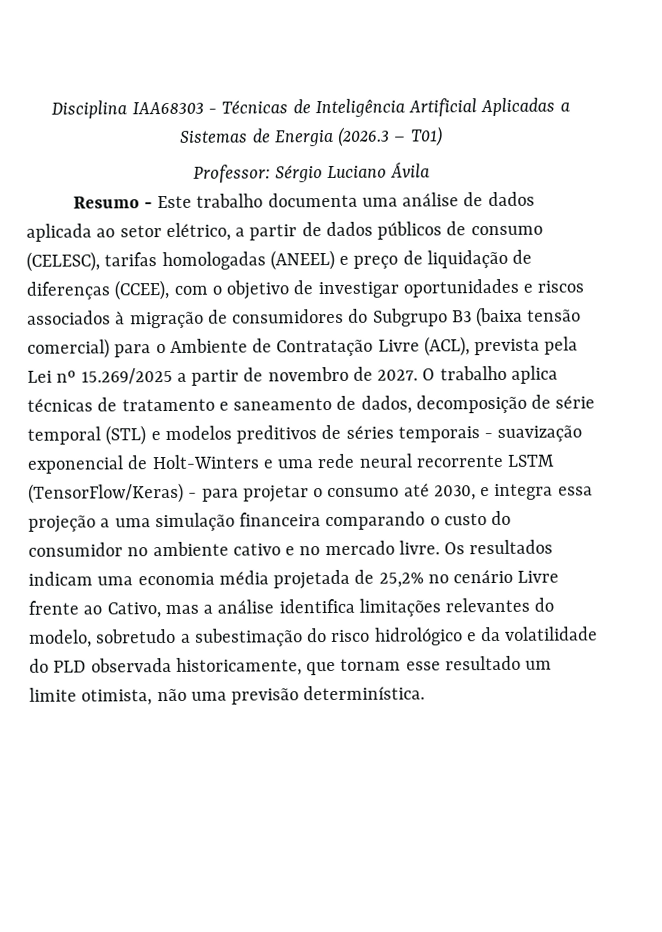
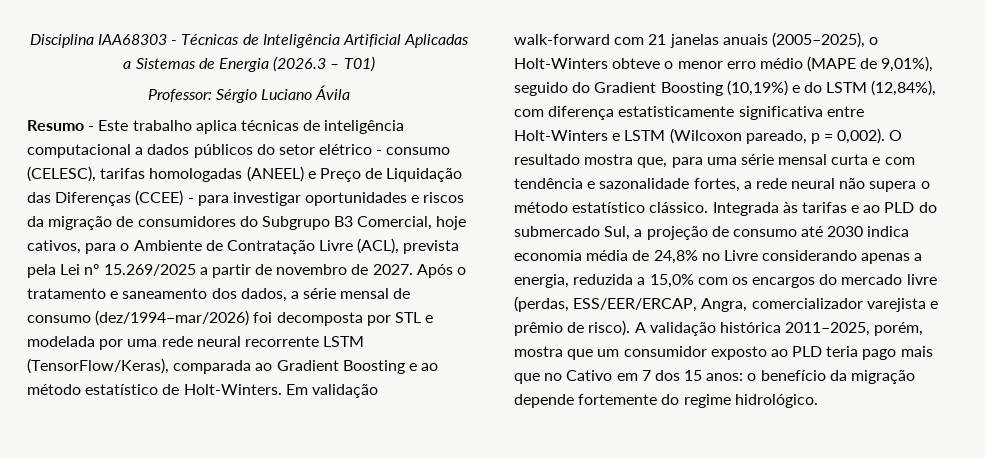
[267,191,535,208] [26,221,467,242] documenta uma análise de dados aplicada ao setor elétrico, a partir de dados públicos de -> [195,120,405,134] [27,144,383,158] aplica técnicas de inteligência computacional a dados públicos do setor elétrico -
[353,249,533,269] [26,279,314,301] preço de liquidação de diferenças (CCEE), com o objetivo de -> [319,168,463,182] [27,190,229,206] Preço de Liquidação das Diferenças (CCEE) - para
[27,310,126,325] associados à -> [27,216,44,227] da
[476,306,582,328] [27,338,110,359] (baixa tensão comercial) -> [357,216,467,230] [27,240,81,254] Comercial, hoje cativos,
[422,365,558,384] [27,394,596,414] [27,424,583,446] [27,454,274,474] O trabalho aplica técnicas de tratamento e saneamento de dados, decomposição de série temporal (STL) e modelos preditivos de séries temporais - suavização exponencial de Holt-Winters e -> [416,264,467,278] [27,288,411,302] [27,310,434,326] [27,336,124,350] Após o tratamento e saneamento dos dados, a série mensal de consumo (dez/1994–mar/2026) foi decomposta por STL e modelada por
[28,482,593,504] [28,510,512,533] [28,539,554,557] [28,569,560,590] [28,597,555,619] [28,626,599,648] [29,655,553,676] [29,685,426,706] (TensorFlow/Keras) - para projetar o consumo até 2030, e integra essa projeção a uma simulação financeira comparando o custo do consumidor no ambiente cativo e no mercado livre. Os resultados indicam uma economia média projetada de 25,2% no cenário Livre frente ao Cativo, mas a análise identifica limitações relevantes do modelo, sobretudo a subestimação do risco hidrológico e da volatilidade do PLD observada historicamente, que tornam esse resultado um limite otimista, não uma previsão determinística. -> [27,358,439,374] [27,384,378,398] [514,32,879,48] [514,56,934,72] [514,80,937,96] [514,106,864,120] [514,128,903,144] [514,154,915,168] [514,178,930,192] [514,202,937,216] [514,226,910,240] [514,250,923,264] [514,274,937,288] [514,296,938,312] [514,320,924,336] [514,346,933,360] [514,370,916,384] [514,394,818,408] (TensorFlow/Keras), comparada ao Gradient Boosting e ao método estatístico de Holt-Winters. Em validação walk-forward com 21 janelas anuais (2005–2025), o Holt-Winters obteve o menor erro médio (MAPE de 9,01%), seguido do Gradient Boosting (10,19%) e do LSTM (12,84%), com diferença estatisticamente significativa entre Holt-Winters e LSTM (Wilcoxon pareado, p = 0,002). O resultado mostra que, para uma série mensal curta e com tendência e sazonalidade fortes, a rede neural não supera o método estatístico clássico. Integrada às tarifas e ao PLD do submercado Sul, a projeção de consumo até 2030 indica economia média de 24,8% no Livre considerando apenas a energia, reduzida a 15,0% com os encargos do mercado livre (perdas, ESS/EER/ERCAP, Angra, comercializador varejista e prêmio de risco). A validação histórica 2011–2025, porém, mostra que um consumidor exposto ao PLD teria pago mais que no Cativo em 7 dos 15 anos: o benefício da migração depende fortemente do regime hidrológico.

